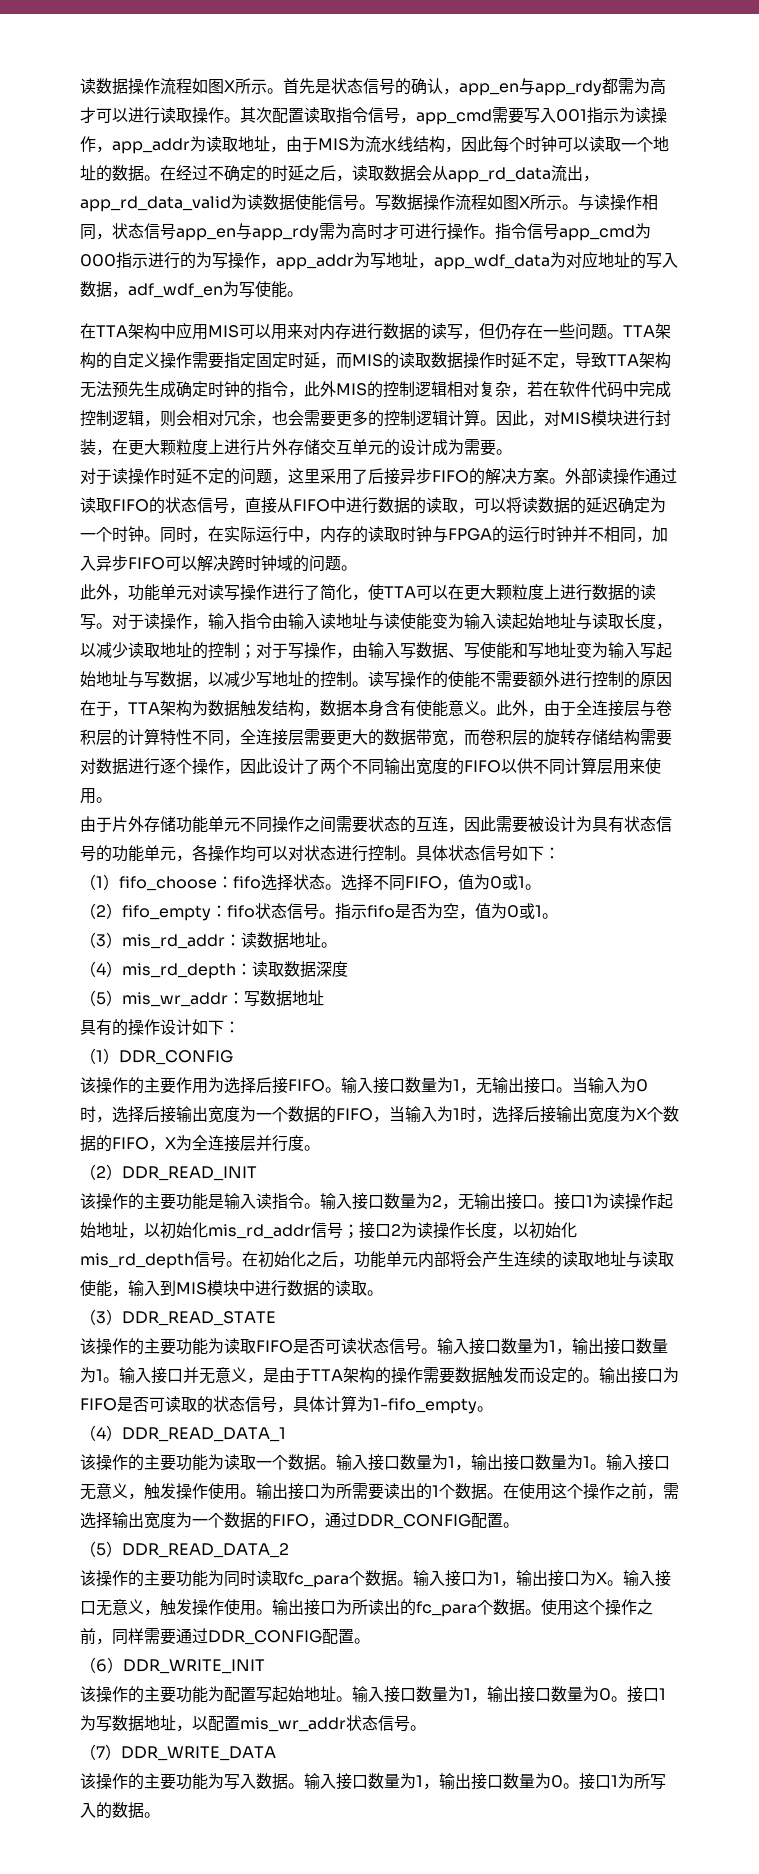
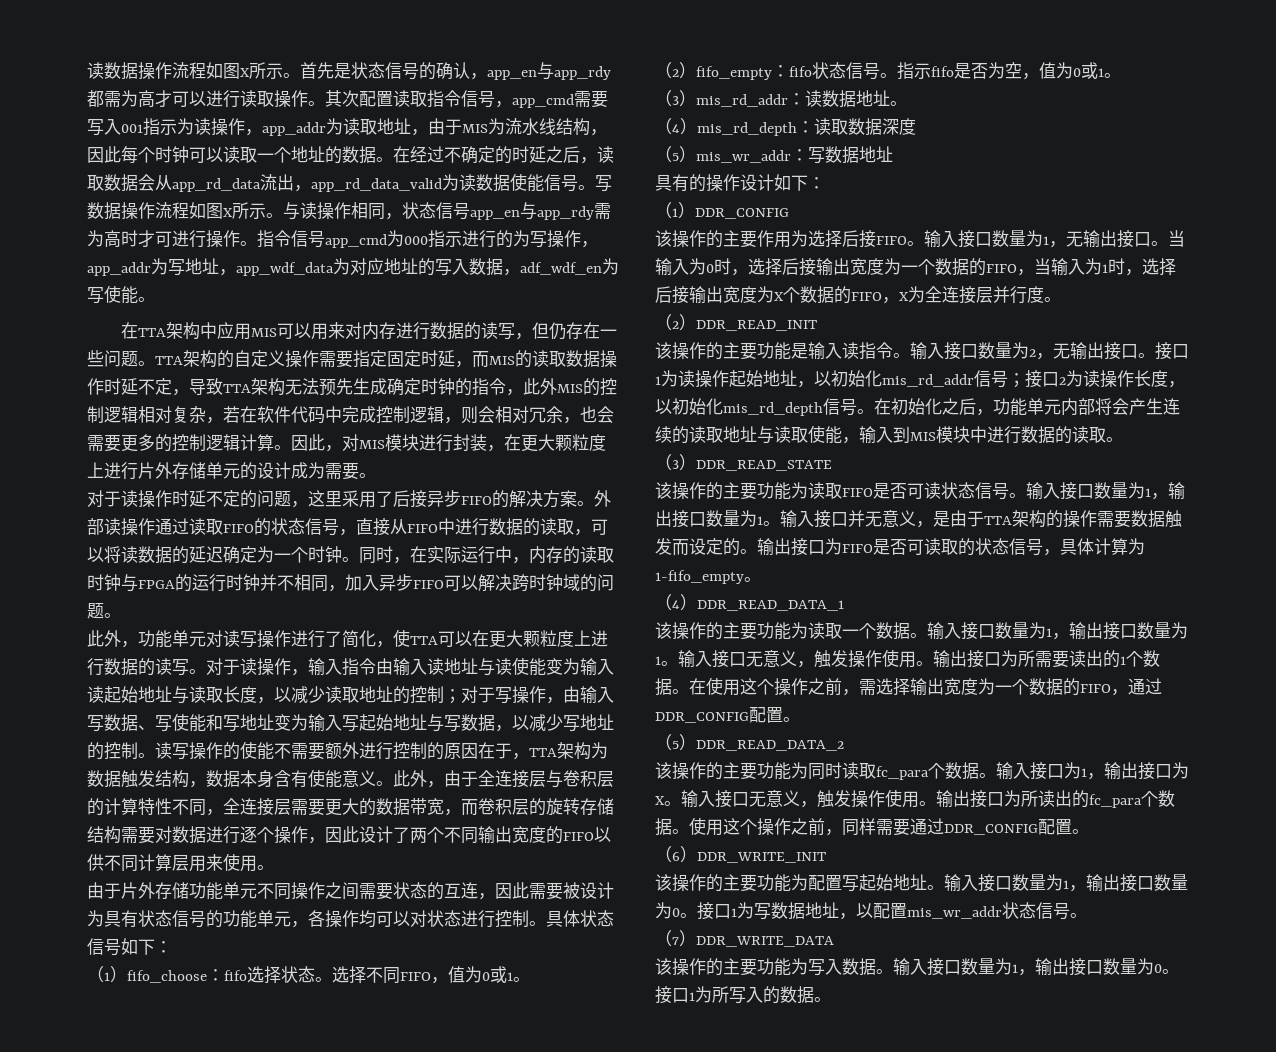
[320,439,352,455] 交互 -> (206, 470) none

